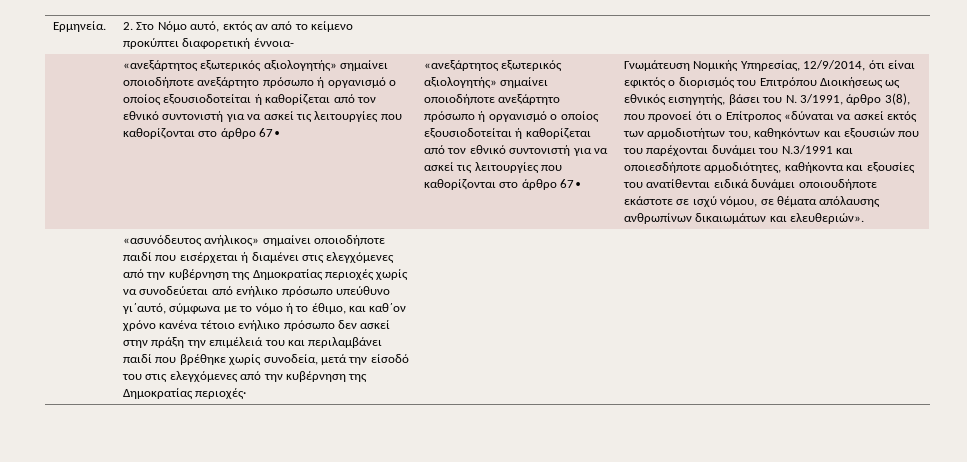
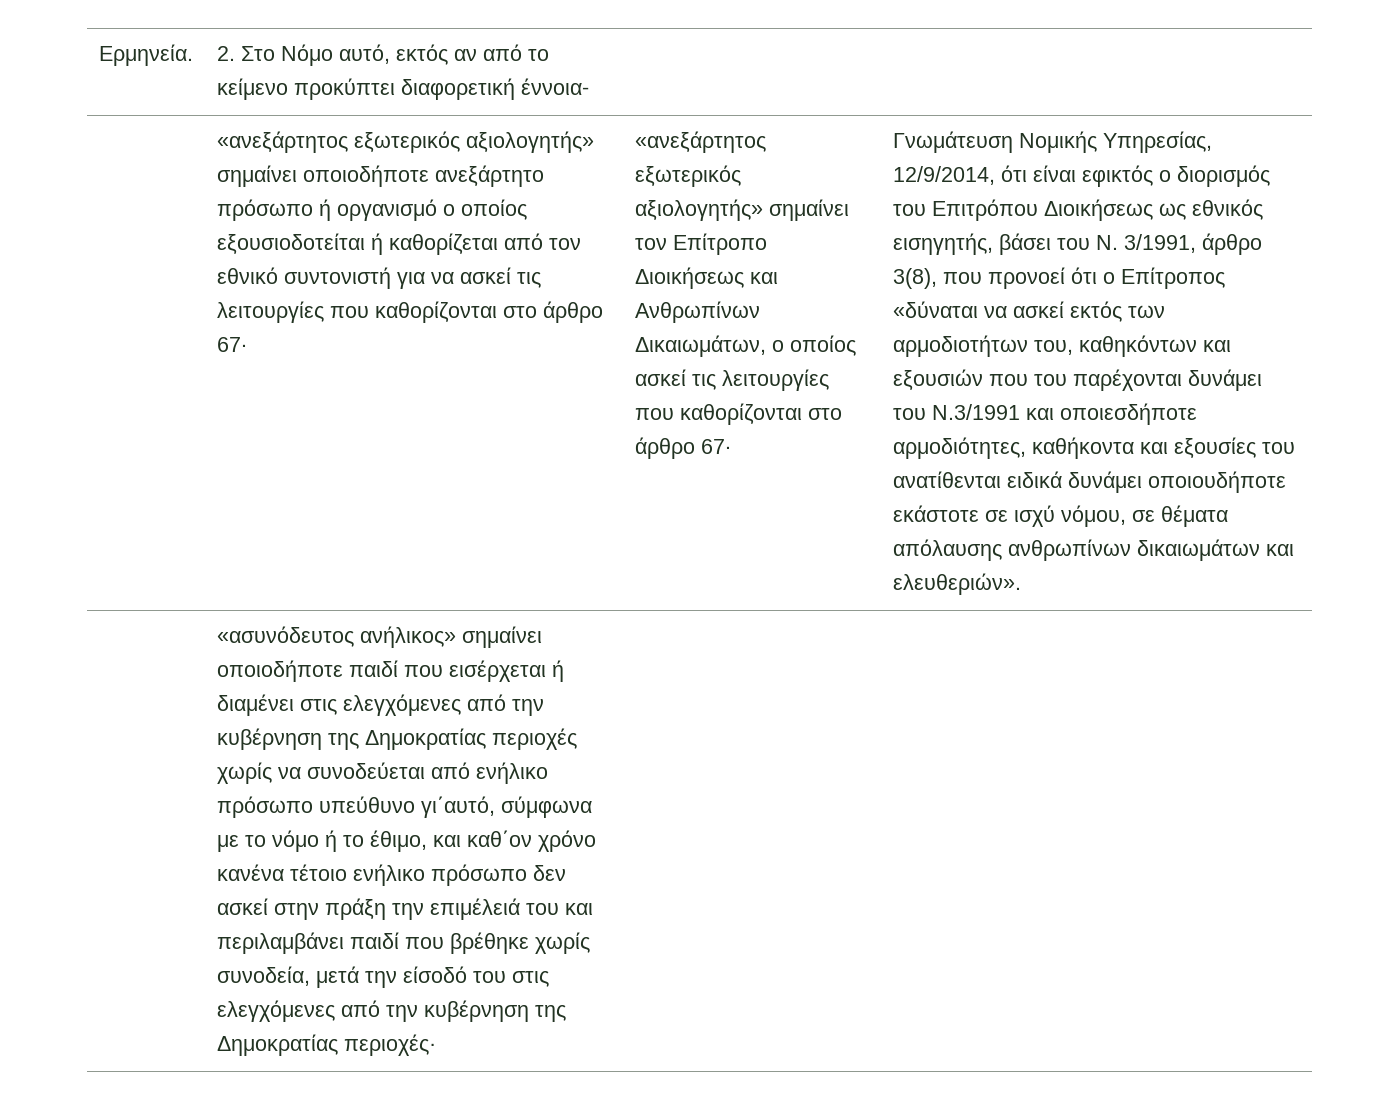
[424,94,561,105] [424,111,599,122] [424,128,591,139] [424,145,608,156] οποιοδήποτε ανεξάρτητο πρόσωπο ή οργανισμό ο οποίος εξουσιοδοτείται ή καθορίζεται από τον εθνικό συντονιστή για να -> [634,233,767,255] [634,267,778,289] [634,301,760,323] [634,335,856,357] τον Επίτροπο Διοικήσεως και Ανθρωπίνων Δικαιωμάτων, ο οποίος

